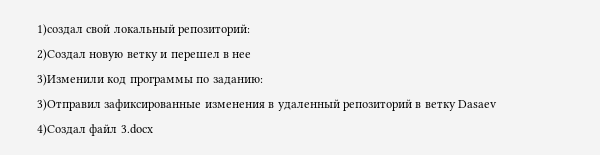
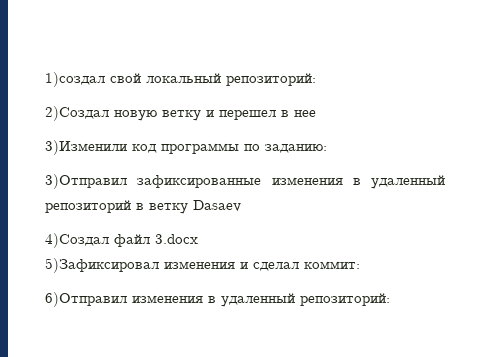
(153, 129) none -> [45,258,360,273] [45,292,390,307] // 5)Зафиксировал изменения и сделал коммит: // 6)Отправил изменения в удаленный репозиторий:

